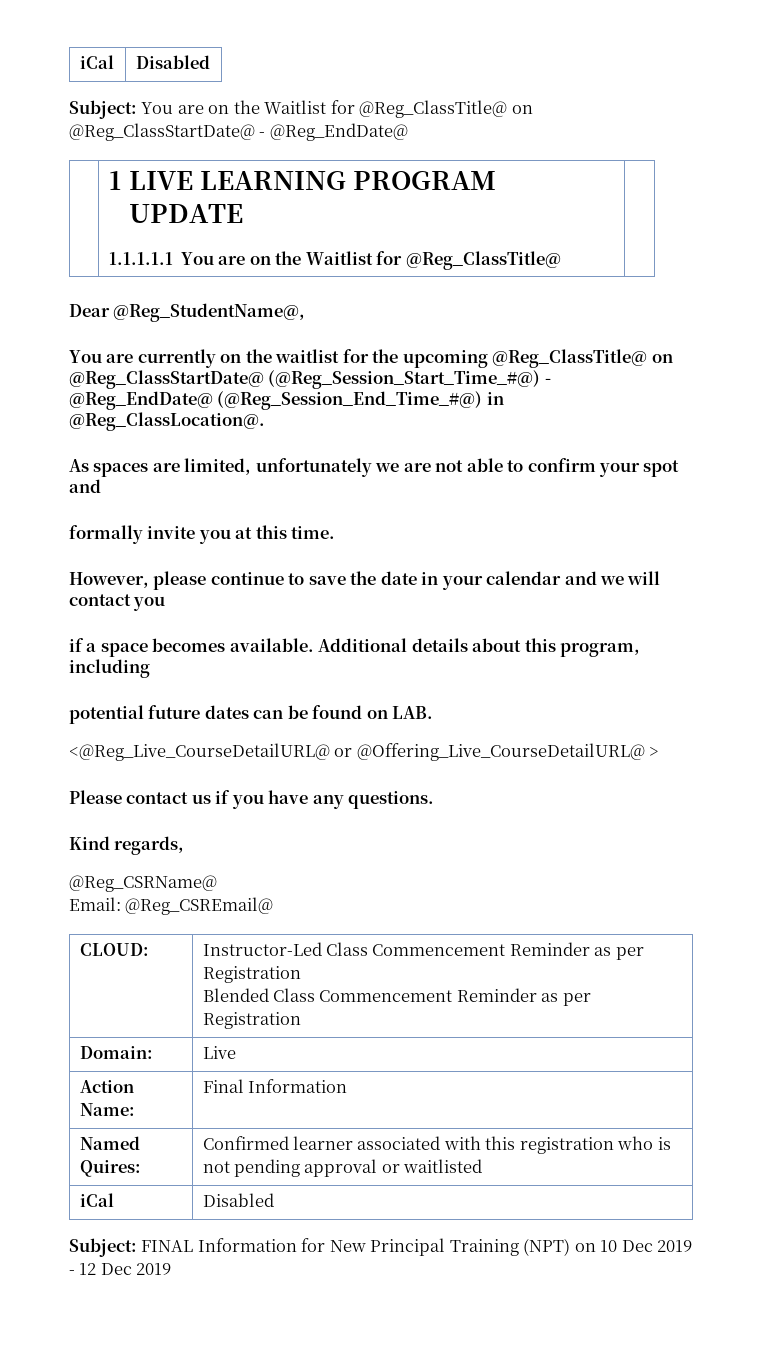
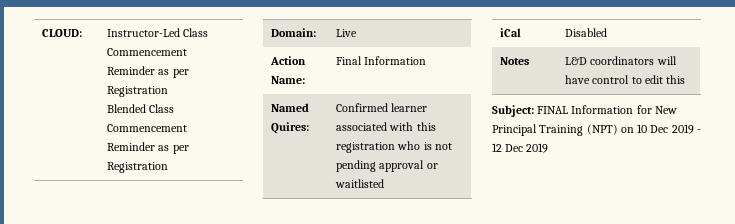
[79,55,114,69] [135,55,210,69] [69,100,533,119] [69,123,408,141] [108,171,496,190] [128,204,243,223] [108,251,561,270] [69,303,306,322] [69,349,673,368] [69,370,551,389] [69,391,504,410] [69,412,265,431] [69,458,680,477] [69,479,101,493] [69,525,336,544] [69,571,661,590] [69,594,166,611] [69,638,641,657] [69,659,150,678] [69,705,434,724] [69,743,660,761] [69,790,435,809] [69,836,185,855] [69,875,217,892] [69,897,274,915] iCal | Disabled // Subject: You are on the Waitlist for @Reg_ClassTitle@ on @Reg_ClassStartDate@ - @Reg_EndDate@ // | 1 LIVE LEARNING PROGRAM UPDATE // 1.1.1.1.1 You are on the Waitlist for @Reg_ClassTitle@ | // Dear @Reg_StudentName@, // You are currently on the waitlist for the upcoming @Reg_ClassTitle@ on @Reg_ClassStartDate@ (@Reg_Session_Start_Time_#@) - @Reg_EndDate@ (@Reg_Session_End_Time_#@) in @Reg_ClassLocation@. // As spaces are limited, unfortunately we are not able to confirm your spot and // formally invite you at this time. // However, please continue to save the date in your calendar and we will contact you // if a space becomes available. Additional details about this program, including // potential future dates can be found on LAB. // <@Reg_Live_CourseDetailURL@ or @Offering_Live_CourseDetailURL@ > // Please contact us if you have any questions. // Kind regards, // @Reg_CSRName@ // Email: @Reg_CSREmail@ // -> (42, 33) none
(274, 1200) none -> [500,57,530,65] [565,56,677,65] [565,75,686,84] // Notes | L&D coordinators will have control to edit this

